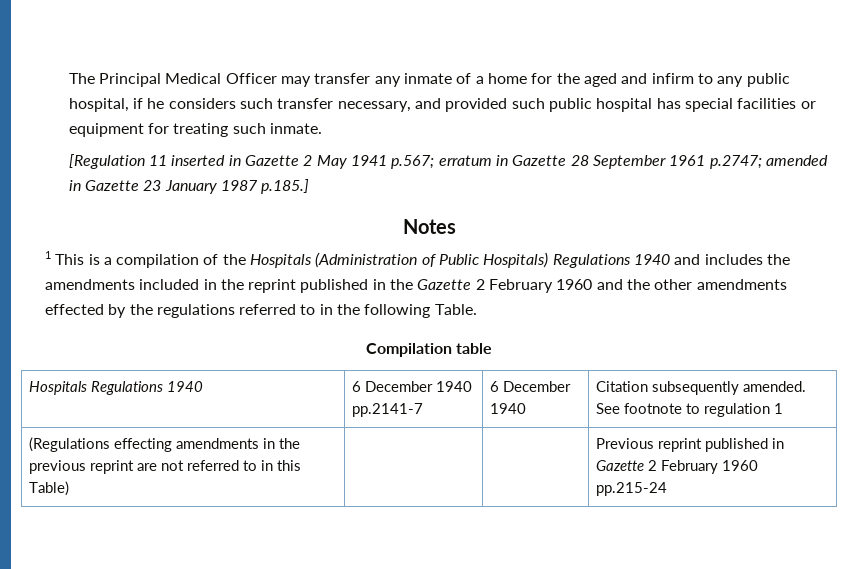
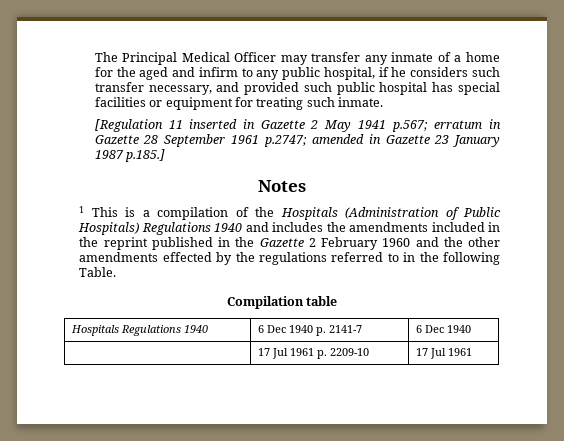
[365,381,473,392] [352,403,424,417] [490,381,572,392] [490,403,527,414] [596,381,807,395] [596,403,784,417] [29,437,301,452] [29,460,302,474] [29,481,70,496] [596,438,785,452] [596,460,759,474] [596,482,668,496] December 1940 pp.2141-7 | 6 December 1940 | Citation subsequently amended. See footnote to regulation 1 // (Regulations effecting amendments in the previous reprint are not referred to in this Table) | | | Previous reprint published in Gazette 2 February 1960 pp.215-24 -> [267,325,363,336] [416,325,472,333] [258,348,370,359] [416,348,473,359] Dec 1940 p. 2141-7 | 6 Dec 1940 // | 17 Jul 1961 p. 2209-10 | 17 Jul 1961

